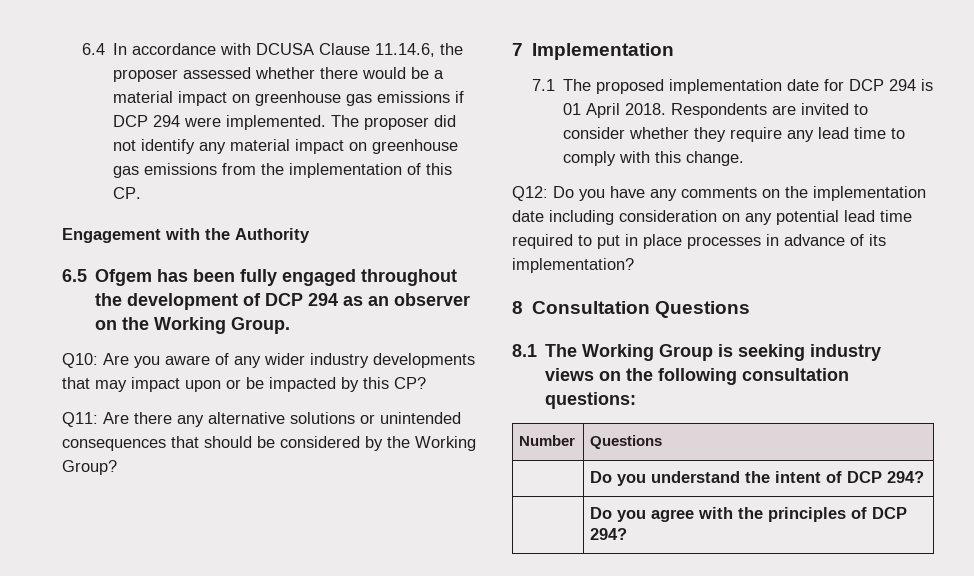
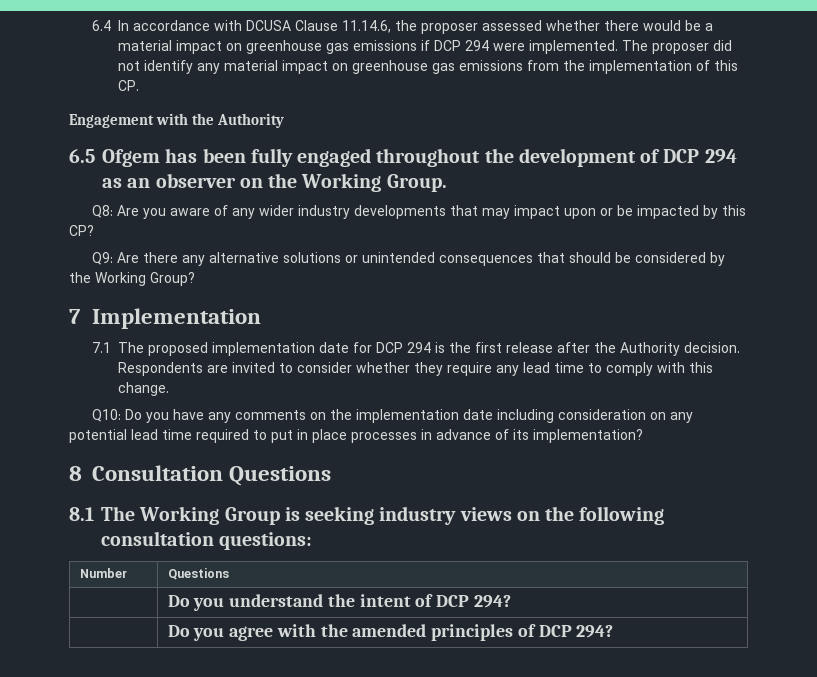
[62,353,98,368] Q10: -> [91,205,113,218] Q8:
[62,412,98,427] Q11: -> [91,252,113,265] Q9:
[563,103,667,118] 01 April 2018. -> [449,342,741,356] the first release after the Authority decision.
[512,186,548,201] Q12: -> [91,409,121,422] Q10:
(764, 513) none -> [352,624,427,637] amended

